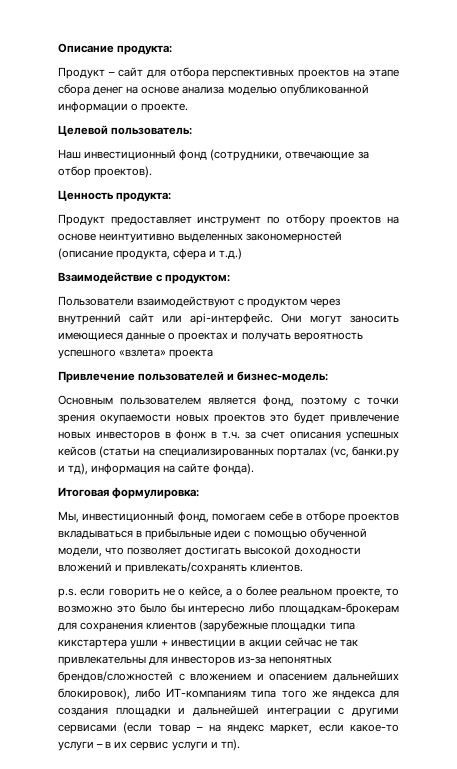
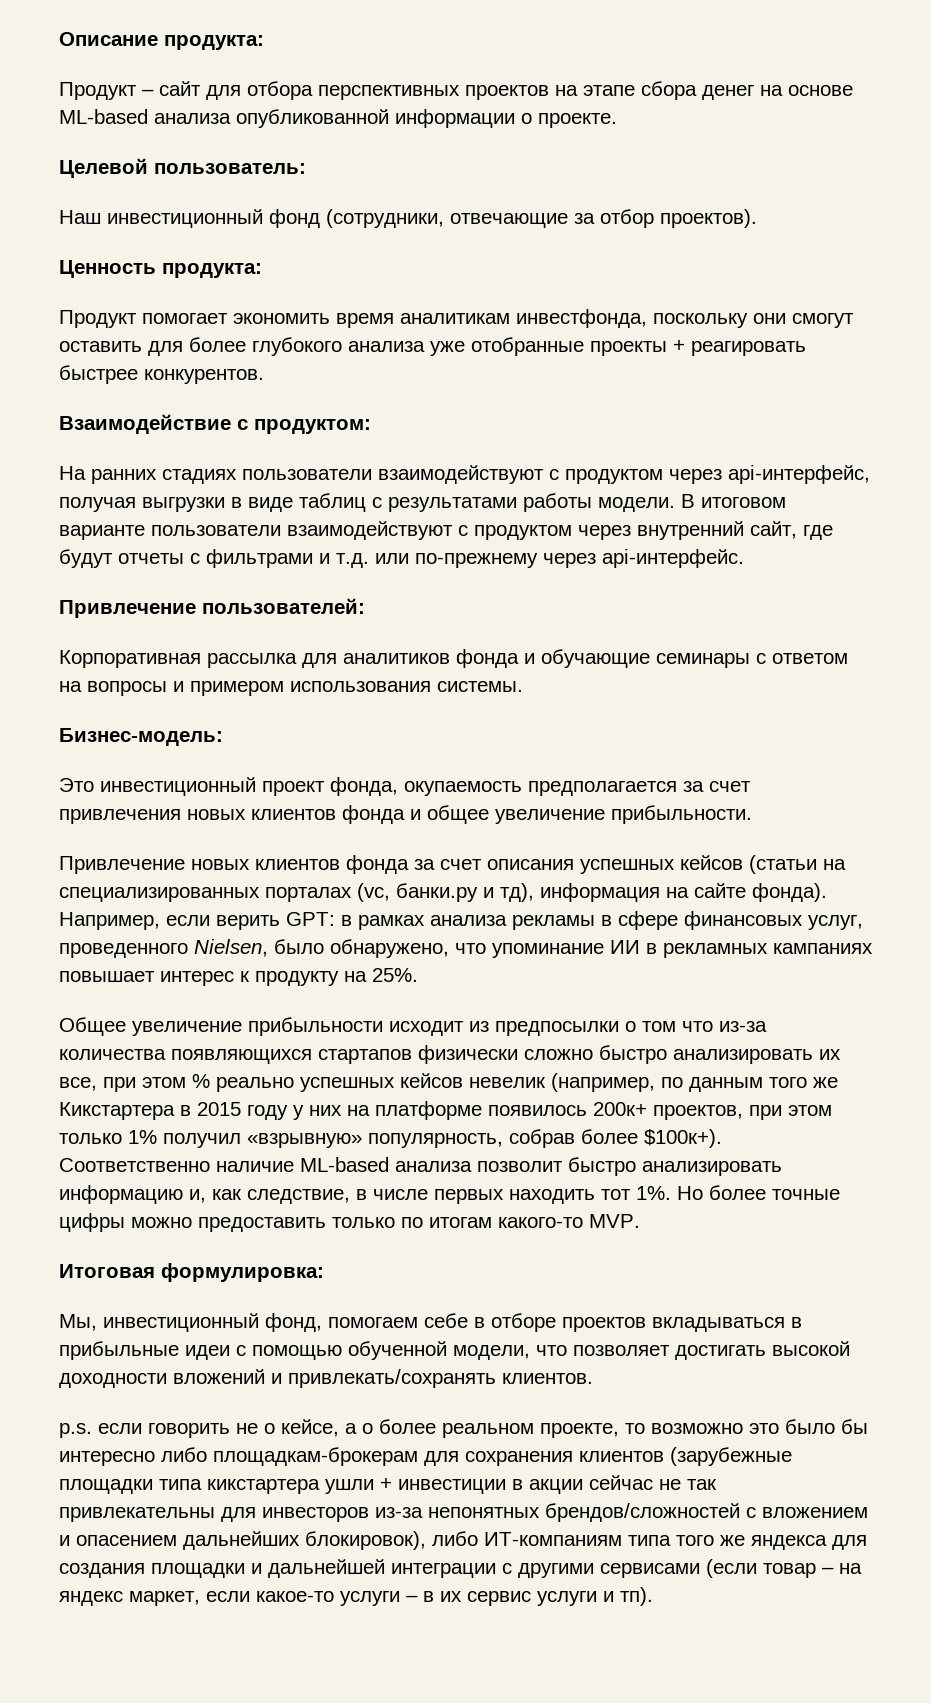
[182,86,277,95] анализа моделью -> [59,109,231,124] ML-based анализа
[110,214,399,226] [58,231,343,243] [58,248,243,260] [58,272,231,284] [58,296,134,306] предоставляет инструмент по отбору проектов на основе неинтуитивно выделенных закономерностей (описание продукта, сфера и т.д.) // Взаимодействие с продуктом: // Пользователи -> [142,309,854,328] [59,337,806,356] [59,365,264,384] [59,414,371,434] [59,465,870,484] [59,493,786,512] [59,525,281,540] помогает экономить время аналитикам инвестфонда, поскольку они смогут оставить для более глубокого анализа уже отобранные проекты + реагировать быстрее конкурентов. // Взаимодействие с продуктом: // На ранних стадиях пользователи взаимодействуют с продуктом через api-интерфейс, получая выгрузки в виде таблиц с результатами работы модели. В итоговом варианте пользователи
[129,313,399,325] [58,332,363,342] [58,349,214,359] [58,371,329,383] [58,395,399,407] [58,412,399,424] [58,429,240,441] сайт или api-интерфейс. Они могут заносить имеющиеся данные о проектах и получать вероятность успешного «взлета» проекта // Привлечение пользователей и бизнес-модель: // Основным пользователем является фонд, поэтому с точки зрения окупаемости новых проектов это будет привлечение новых инвесторов в фонж в т.ч. -> [750,521,833,540] [59,549,744,568] [59,598,365,618] [59,649,848,668] [59,681,523,696] [59,728,223,746] [59,777,751,796] [59,805,752,824] [59,855,409,874] сайт, где будут отчеты с фильтрами и т.д. или по-прежнему через api-интерфейс. // Привлечение пользователей: // Корпоративная рассылка для аналитиков фонда и обучающие семинары с ответом на вопросы и примером использования системы. // Бизнес-модель: // Это инвестиционный проект фонда, окупаемость предполагается за счет привлечения новых клиентов фонда и общее увеличение прибыльности. // Привлечение новых клиентов фонда
(254, 469) none -> [59,911,863,930] [59,939,873,958] [59,968,418,986] [59,1017,767,1036] [59,1045,841,1064] [59,1073,838,1092] [59,1101,832,1120] [59,1129,722,1148] [59,1157,782,1176] [59,1185,840,1204] [59,1213,640,1232] Например, если верить GPT: в рамках анализа рекламы в сфере финансовых услуг, проведенного Nielsen, было обнаружено, что упоминание ИИ в рекламных кампаниях повышает интерес к продукту на 25%. // Общее увеличение прибыльности исходит из предпосылки о том что из-за количества появляющихся стартапов физически сложно быстро анализировать их все, при этом % реально успешных кейсов невелик (например, по данным того же Кикстартера в 2015 году у них на платформе появилось 200к+ проектов, при этом только 1% получил «взрывную» популярность, собрав более $100к+). Соответственно наличие ML-based анализа позволит быстро анализировать информацию и, как следствие, в числе первых находить тот 1%. Но более точные цифры можно предоставить только по итогам какого-то MVP.

